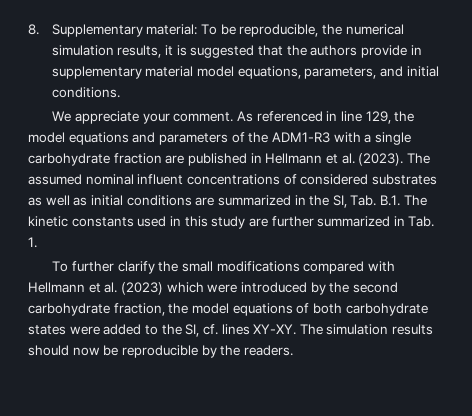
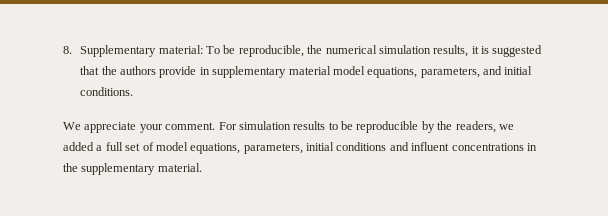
[236,111,415,124] [28,132,411,145] [28,153,430,166] [28,174,437,185] [28,195,427,208] [28,216,435,229] [28,237,37,248] [52,261,395,274] [28,282,398,295] [28,303,428,316] [28,324,434,337] [28,345,293,358] As referenced in line 129, the model equations and parameters of the ADM1-R3 with a single carbohydrate fraction are published in Hellmann et al. (2023). The assumed nominal influent concentrations of considered substrates as well as initial conditions are summarized in the SI, Tab. B.1. The kinetic constants used in this study are further summarized in Tab. 1. // To further clarify the small modifications compared with Hellmann et al. (2023) which were introduced by the second carbohydrate fraction, the model equations of both carbohydrate states were added to the SI, cf. lines XY-XY. The simulation results should now be reproducible by the readers. -> [218,121,514,133] [63,142,537,154] [63,163,202,175] For simulation results to be reproducible by the readers, we added a full set of model equations, parameters, initial conditions and influent concentrations in the supplementary material.

